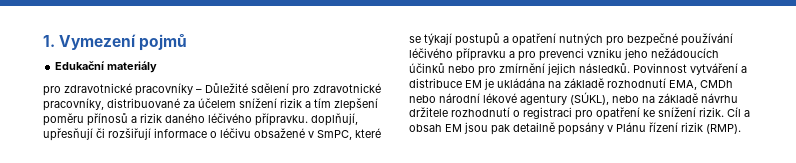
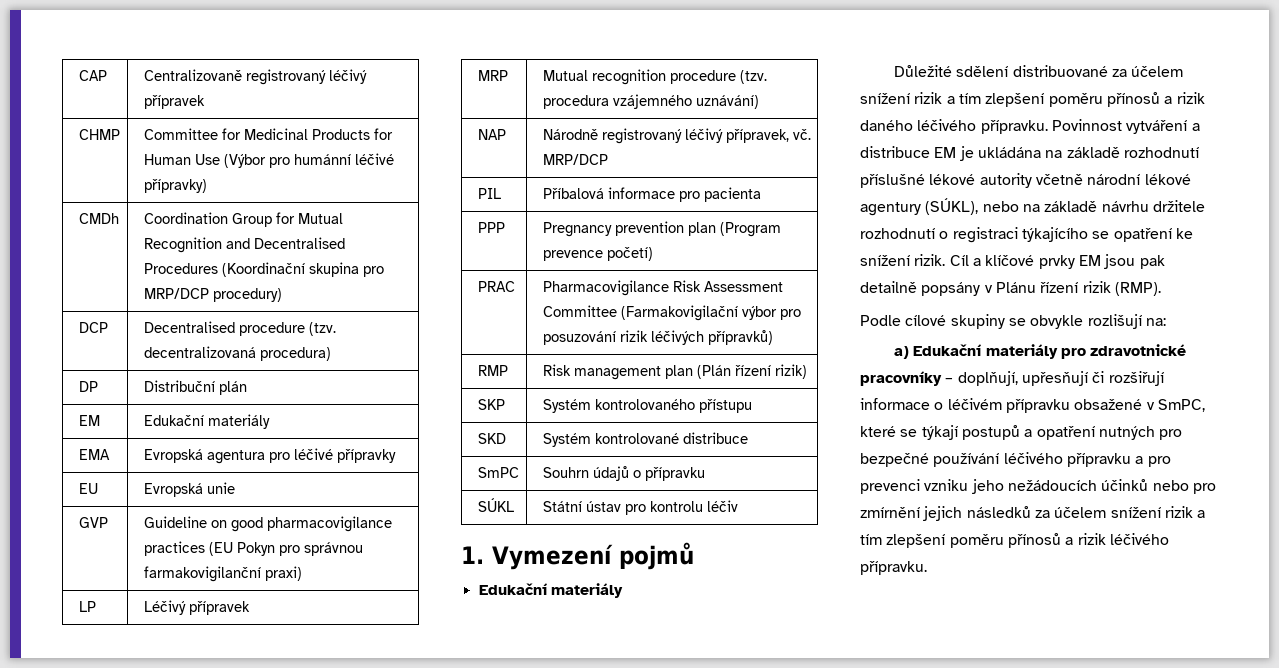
(43, 41) none -> [79,70,108,81] [144,69,368,85] [144,95,206,109] [79,129,121,140] [144,128,394,140] [144,153,395,168] [144,179,208,193] [79,213,120,224] [144,212,344,227] [144,237,346,253] [144,262,385,277] [144,288,283,302] [79,322,109,333] [144,321,337,336] [144,346,332,361] [79,381,99,392] [144,380,248,395] [79,415,101,426] [144,414,271,429] [79,449,111,460] [144,448,397,464] [79,483,99,494] [144,482,236,497] [79,517,109,528] [144,516,393,532] [144,541,364,556] [144,566,303,582] [79,601,97,612] [144,600,251,615] [478,70,509,81] [543,69,768,85] [543,94,760,109] [478,129,507,140] [543,128,812,144] [543,154,609,165] [478,188,502,199] [543,187,762,202] [478,222,506,233] [543,221,782,237] [543,247,654,261] [478,281,516,292] [543,280,784,296] [543,305,802,321] [543,330,774,345] [478,365,509,376] [543,364,808,380] [478,399,506,410] [543,399,753,413] [478,433,507,444] [543,432,749,447] [478,467,520,478] [543,466,706,481] [478,498,515,512] [543,500,739,515] CAP | Centralizovaně registrovaný léčivý přípravek // CHMP | Committee for Medicinal Products for Human Use (Výbor pro humánní léčivé přípravky) // CMDh | Coordination Group for Mutual Recognition and Decentralised Procedures (Koordinační skupina pro MRP/DCP procedury) // DCP | Decentralised procedure (tzv. decentralizovaná procedura) // DP | Distribuční plán // EM | Edukační materiály // EMA | Evropská agentura pro léčivé přípravky // EU | Evropská unie // GVP | Guideline on good pharmacovigilance practices (EU Pokyn pro správnou farmakovigilanční praxi) // LP | Léčivý přípravek // MRP | Mutual recognition procedure (tzv. procedura vzájemného uznávání) // NAP | Národně registrovaný léčivý přípravek, vč. MRP/DCP // PIL | Příbalová informace pro pacienta // PPP | Pregnancy prevention plan (Program prevence početí) // PRAC | Pharmacovigilance Risk Assessment Committee (Farmakovigilační výbor pro posuzování rizik léčivých přípravků) // RMP | Risk management plan (Plán řízení rizik) // SKP | Systém kontrolovaného přístupu // SKD | Systém kontrolované distribuce // SmPC | Souhrn údajů o přípravku // SÚKL | Státní ústav pro kontrolu léčiv //
[43,83,381,96] [43,98,104,111] pro zdravotnické pracovníky – Důležité sdělení pro zdravotnické pracovníky, -> [894,65,1009,77] Důležité sdělení
(308, 119) none -> [1051,119,1200,134] [860,146,1199,161] [860,173,1191,188] [860,198,1205,216] [860,227,1193,243] [860,254,1165,269] [860,281,1161,296] [860,314,1166,329] [894,344,1187,359] [860,371,954,386] Povinnost vytváření a distribuce EM je ukládána na základě rozhodnutí příslušné lékové autority včetně národní lékové agentury (SÚKL), nebo na základě návrhu držitele rozhodnutí o registraci týkajícího se opatření ke snížení rizik. Cíl a klíčové prvky EM jsou pak detailně popsány v Plánu řízení rizik (RMP). // Podle cílové skupiny se obvykle rozlišují na: // a) Edukační materiály pro zdravotnické pracovníky –
[220,128,251,138] léčivu -> [947,398,1070,413] léčivém přípravku
[579,63,747,75] [409,78,733,90] [409,92,738,105] [409,107,750,120] [409,122,741,135] následků. Povinnost vytváření a distribuce EM je ukládána na základě rozhodnutí EMA, CMDh nebo národní lékové agentury (SÚKL), nebo na základě návrhu držitele rozhodnutí o registraci pro opatření ke snížení rizik. Cíl a obsah EM jsou pak detailně popsány v Plánu řízení rizik (RMP). -> [966,506,1206,518] [860,533,1169,548] [860,561,927,575] následků za účelem snížení rizik a tím zlepšení poměru přínosů a rizik léčivého přípravku.

